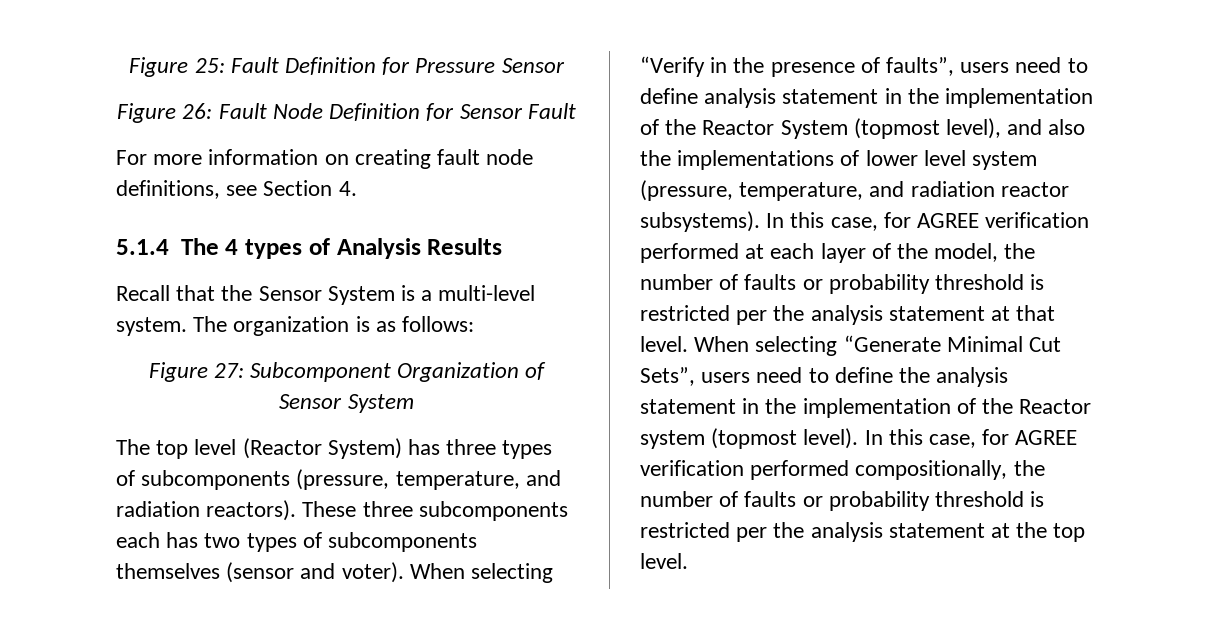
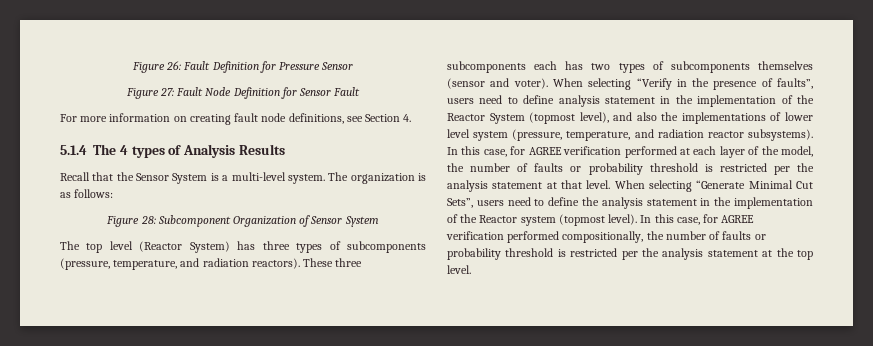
[129,57,225,77] Figure 25: -> [131,61,182,73] Figure 26:
[182,103,213,119] 26: -> [159,88,174,96] 27:
[213,363,244,378] 27: -> [140,216,156,224] 28:

